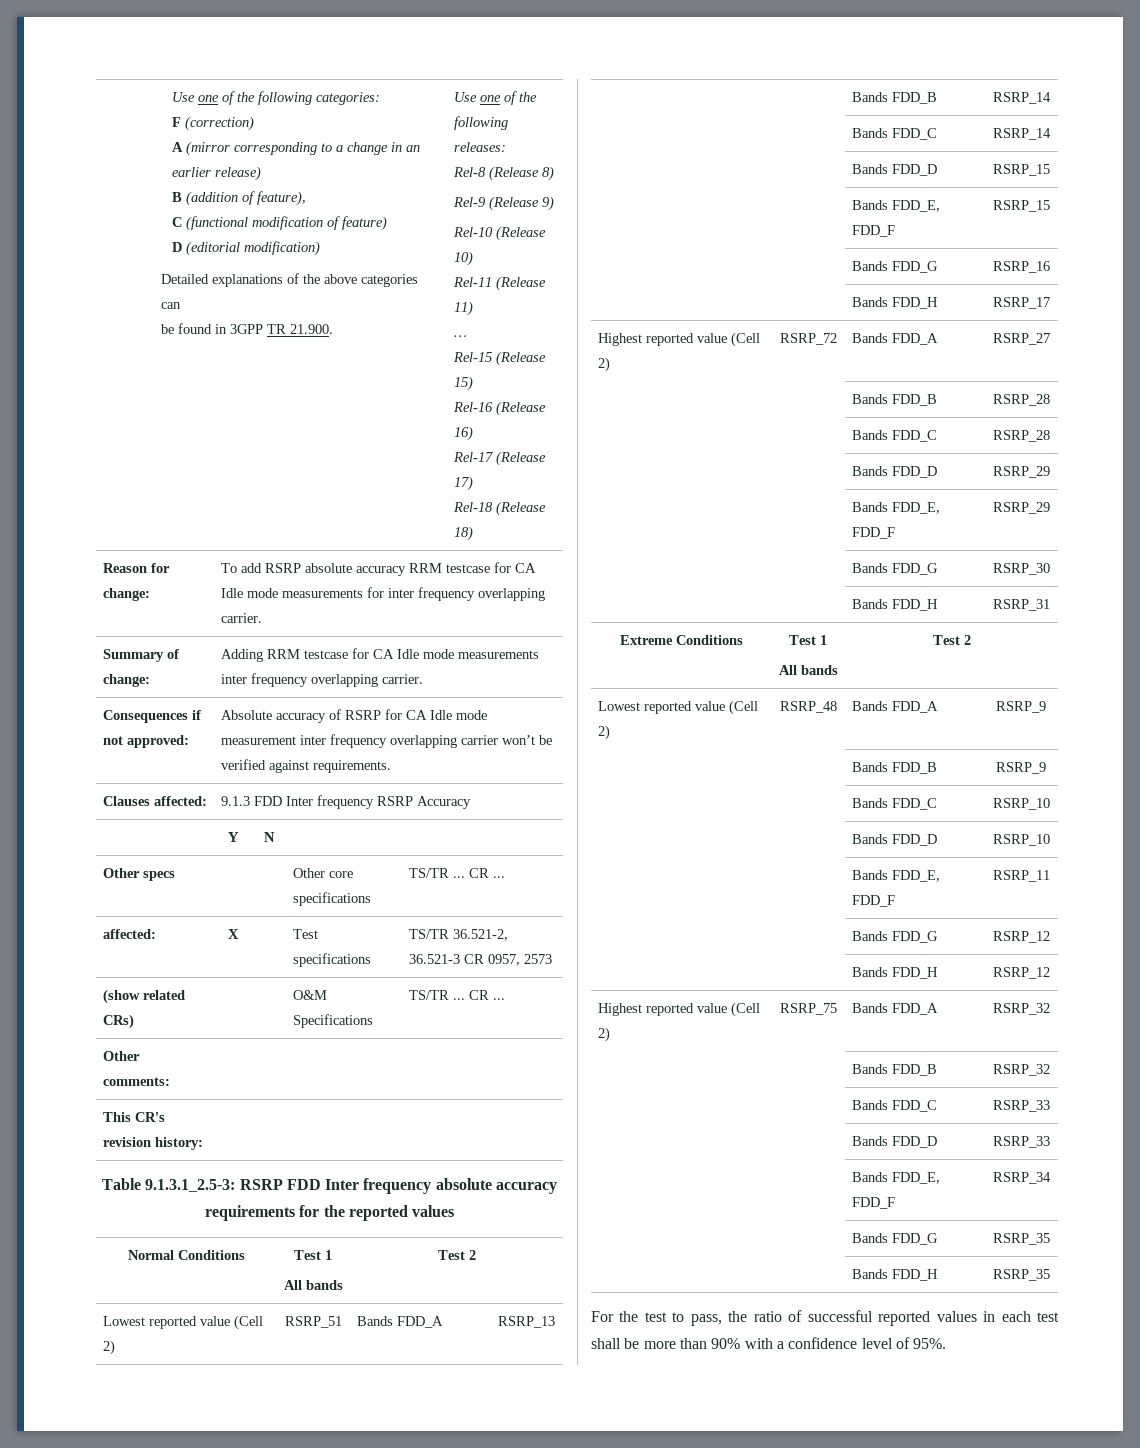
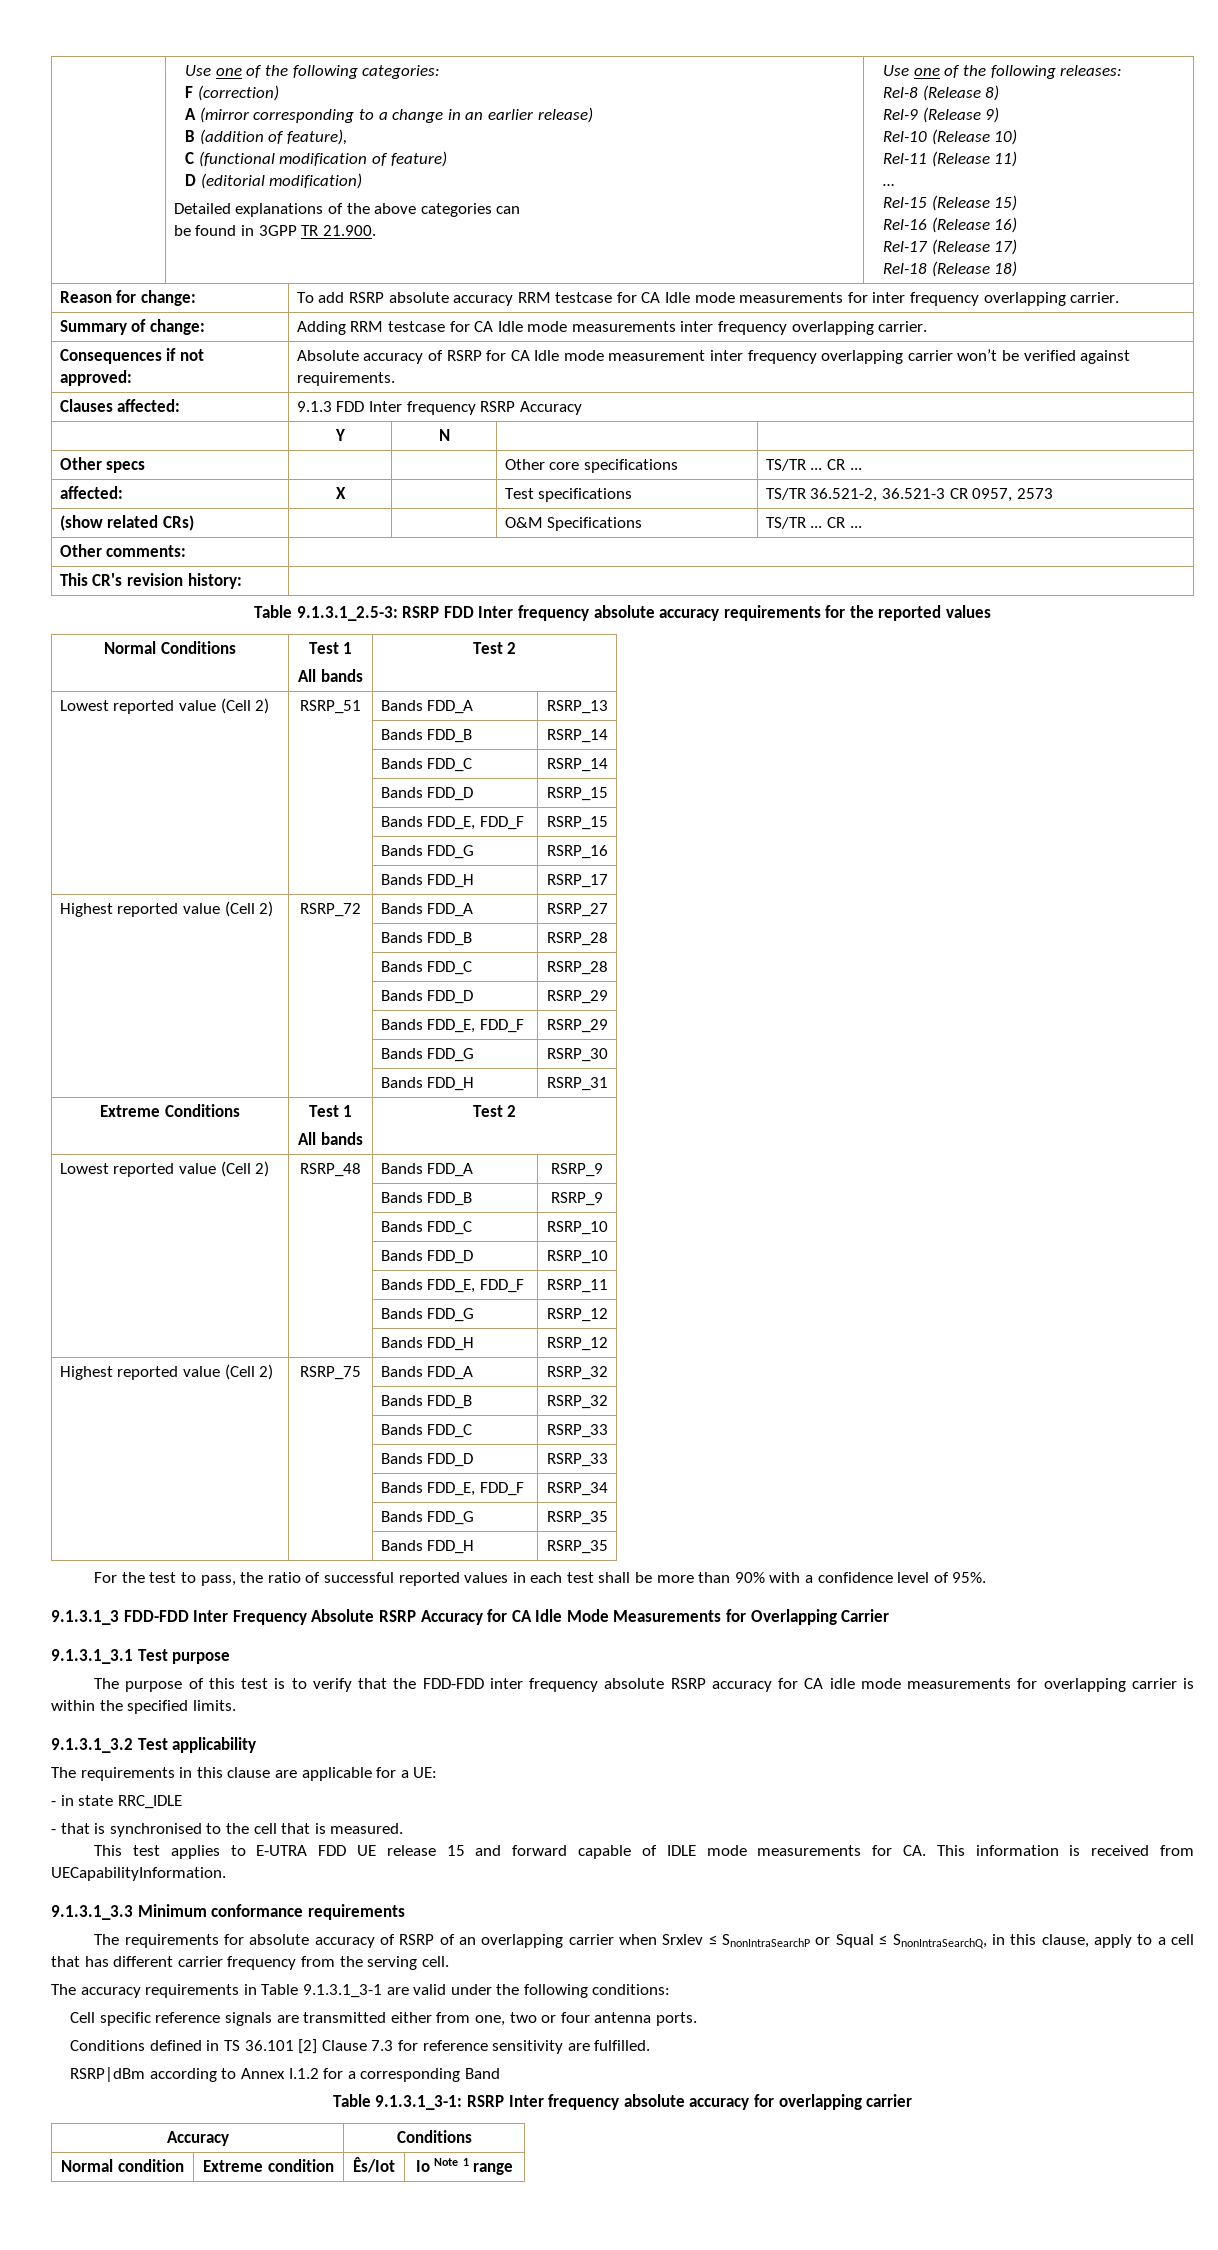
(947, 1343) none -> [51,1609,890,1625] [51,1649,231,1664] [94,1678,1194,1692] [51,1700,236,1714] [51,1737,257,1753] [51,1767,438,1781] [51,1795,182,1809] [51,1823,404,1837] [94,1845,1194,1859] [51,1867,226,1881] [51,1904,405,1920] [94,1934,1194,1949] [51,1956,449,1970] [51,1984,671,1998] [70,2012,697,2026] [70,2039,651,2054] [70,2067,500,2082] [332,2094,913,2110] [166,2131,229,2146] [396,2130,472,2143] [61,2159,184,2172] [203,2159,334,2172] [353,2157,395,2173] [415,2158,514,2175] // 9.1.3.1_3 FDD-FDD Inter Frequency Absolute RSRP Accuracy for CA Idle Mode Measurements for Overlapping Carrier // 9.1.3.1_3.1 Test purpose // The purpose of this test is to verify that the FDD-FDD inter frequency absolute RSRP accuracy for CA idle mode measurements for overlapping carrier is within the specified limits. // 9.1.3.1_3.2 Test applicability // The requirements in this clause are applicable for a UE: // - in state RRC_IDLE // - that is synchronised to the cell that is measured. // This test applies to E-UTRA FDD UE release 15 and forward capable of IDLE mode measurements for CA. This information is received from UECapabilityInformation. // 9.1.3.1_3.3 Minimum conformance requirements // The requirements for absolute accuracy of RSRP of an overlapping carrier when Srxlev ≤ SnonIntraSearchP or Squal ≤ SnonIntraSearchQ, in this clause, apply to a cell that has different carrier frequency from the serving cell. // The accuracy requirements in Table 9.1.3.1_3-1 are valid under the following conditions: // Cell specific reference signals are transmitted either from one, two or four antenna ports. // Conditions defined in TS 36.101 [2] Clause 7.3 for reference sensitivity are fulfilled. // RSRP|dBm according to Annex I.1.2 for a corresponding Band // Table 9.1.3.1_3-1: RSRP Inter frequency absolute accuracy for overlapping carrier // Accuracy | Conditions // Normal condition | Extreme condition | Ês/Iot | Io Note 1 range

